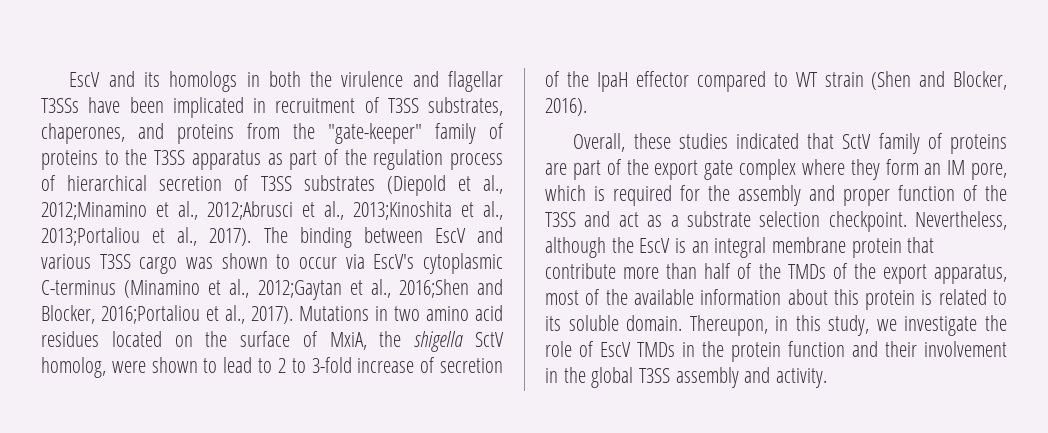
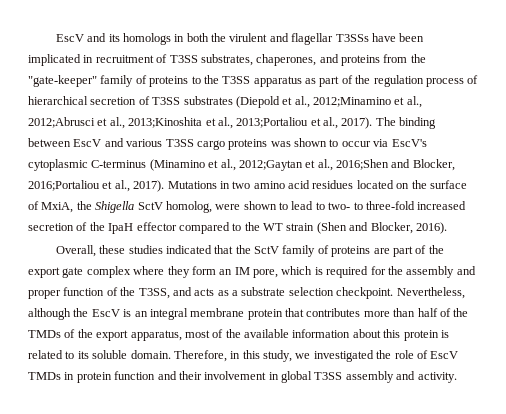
[341,71,404,87] virulence -> [229,33,268,42] virulent
(178, 265) none -> [228,139,268,150] proteins
[414,331,464,352] shigella -> [95,201,135,213] Shigella
[277,357,436,373] 2 to 3-fold increase of -> [328,201,467,210] two- to three-fold increased
(788, 79) none -> [244,222,260,231] the
(835, 141) none -> [235,245,251,254] the
[545,211,639,227] T3SS and act -> [138,287,215,299] T3SS, and acts
[545,263,616,279] contribute -> [306,308,361,317] contributes
[689,315,768,336] Thereupon, -> [173,350,227,362] Therefore,
[904,316,978,336] investigate -> [313,350,374,362] investigated
[702,341,724,357] the -> (75, 376) none
[563,367,586,383] the -> (279, 376) none

